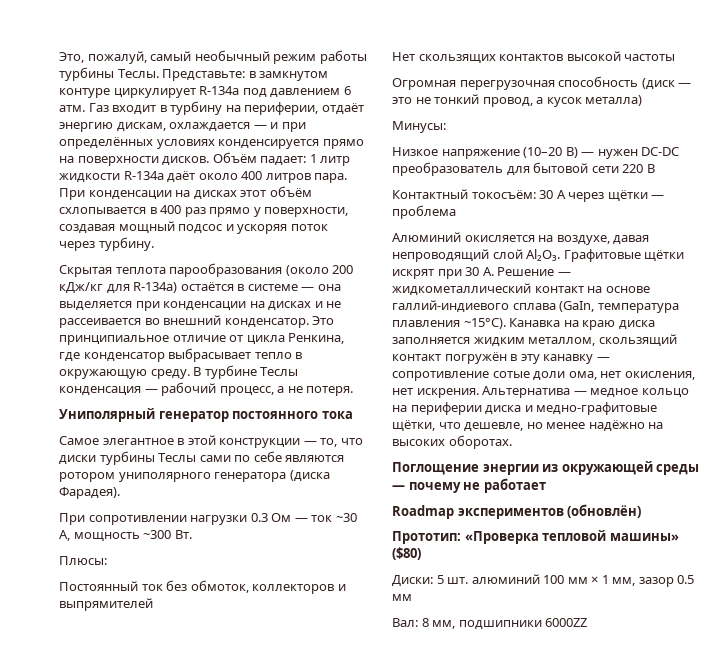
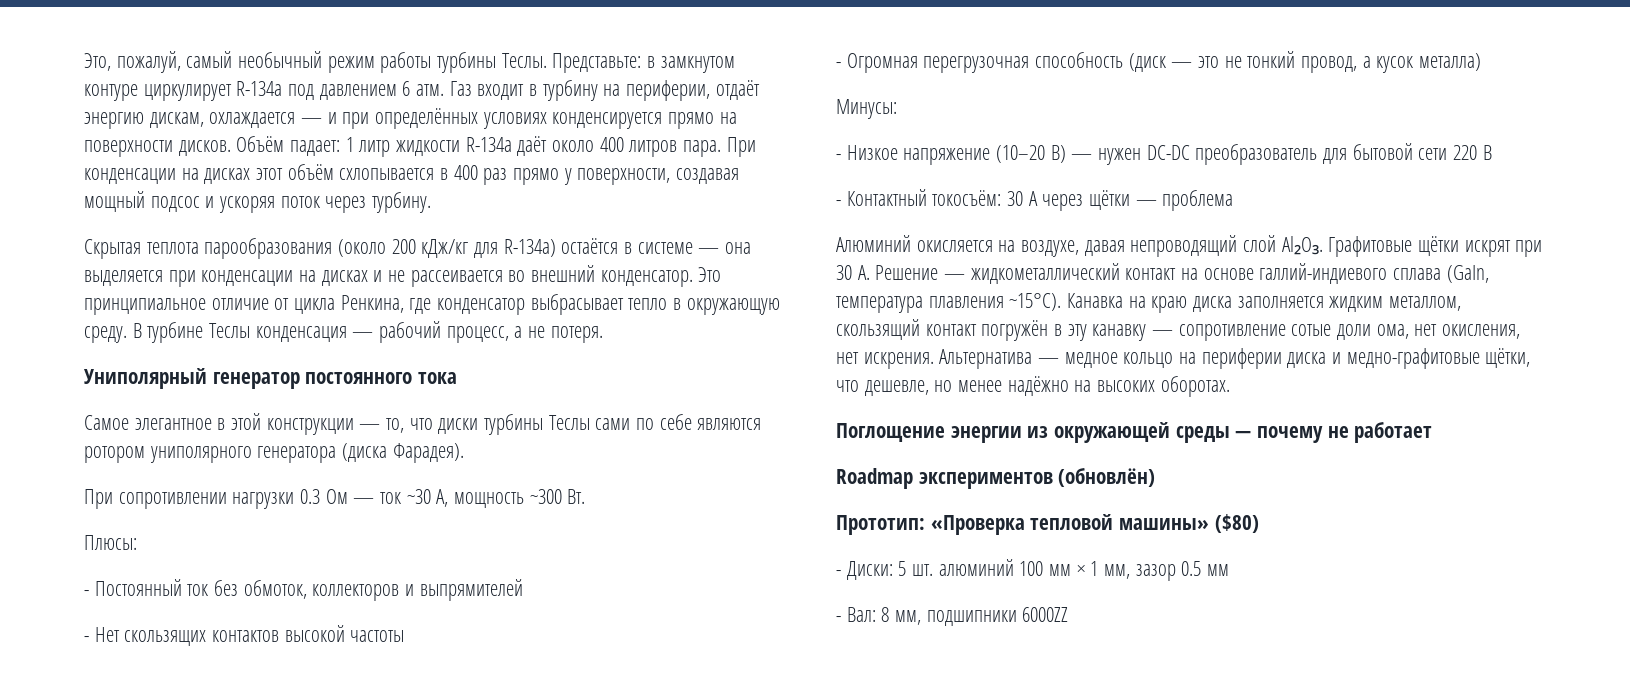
(107, 560) none -> [84,590,89,596] -
(153, 604) none -> [84,636,89,642] -
(676, 57) none -> [836,62,841,68] -
(446, 127) none -> [836,154,841,160] -
(655, 168) none -> [836,200,841,206] -
(421, 553) none -> [836,570,841,576] -
(412, 597) none -> [836,616,841,622] -

